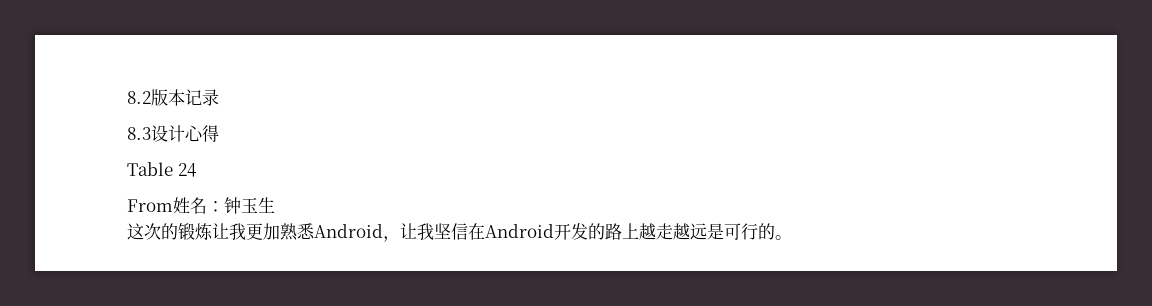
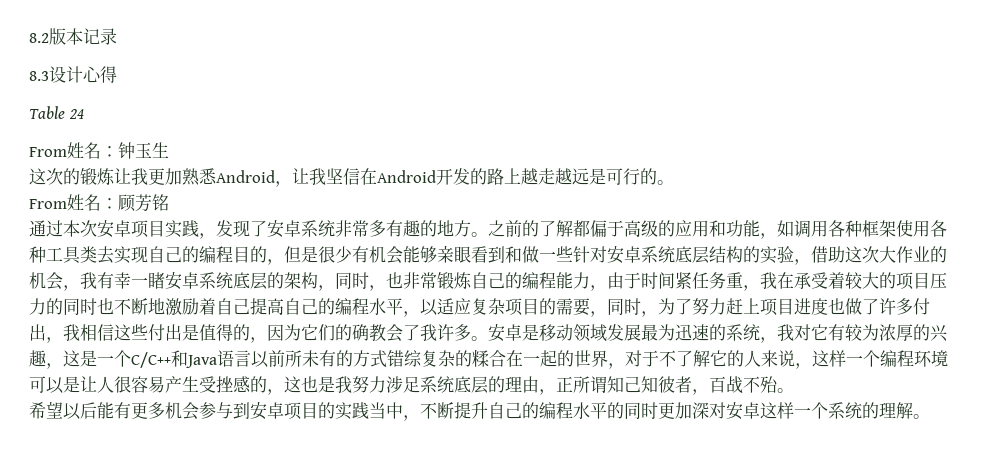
(792, 237) none -> [29,194,169,212] [29,220,947,239] [29,245,947,265] [29,272,947,291] [29,298,930,317] [29,324,948,343] [29,349,948,369] [29,376,794,395] [29,401,930,421] // From姓名：顾芳铭 // 通过本次安卓项目实践，发现了安卓系统非常多有趣的地方。之前的了解都偏于高级的应用和功能，如调用各种框架使用各种工具类去实现自己的编程目的，但是很少有机会能够亲眼看到和做一些针对安卓系统底层结构的实验，借助这次大作业的机会，我有幸一睹安卓系统底层的架构，同时，也非常锻炼自己的编程能力，由于时间紧任务重，我在承受着较大的项目压力的同时也不断地激励着自己提高自己的编程水平，以适应复杂项目的需要，同时，为了努力赶上项目进度也做了许多付出，我相信这些付出是值得的，因为它们的确教会了我许多。安卓是移动领域发展最为迅速的系统，我对它有较为浓厚的兴趣，这是一个C/C++和Java语言以前所未有的方式错综复杂的糅合在一起的世界，对于不了解它的人来说，这样一个编程环境可以是让人很容易产生受挫感的，这也是我努力涉足系统底层的理由，正所谓知己知彼者，百战不殆。 // 希望以后能有更多机会参与到安卓项目的实践当中，不断提升自己的编程水平的同时更加深对安卓这样一个系统的理解。

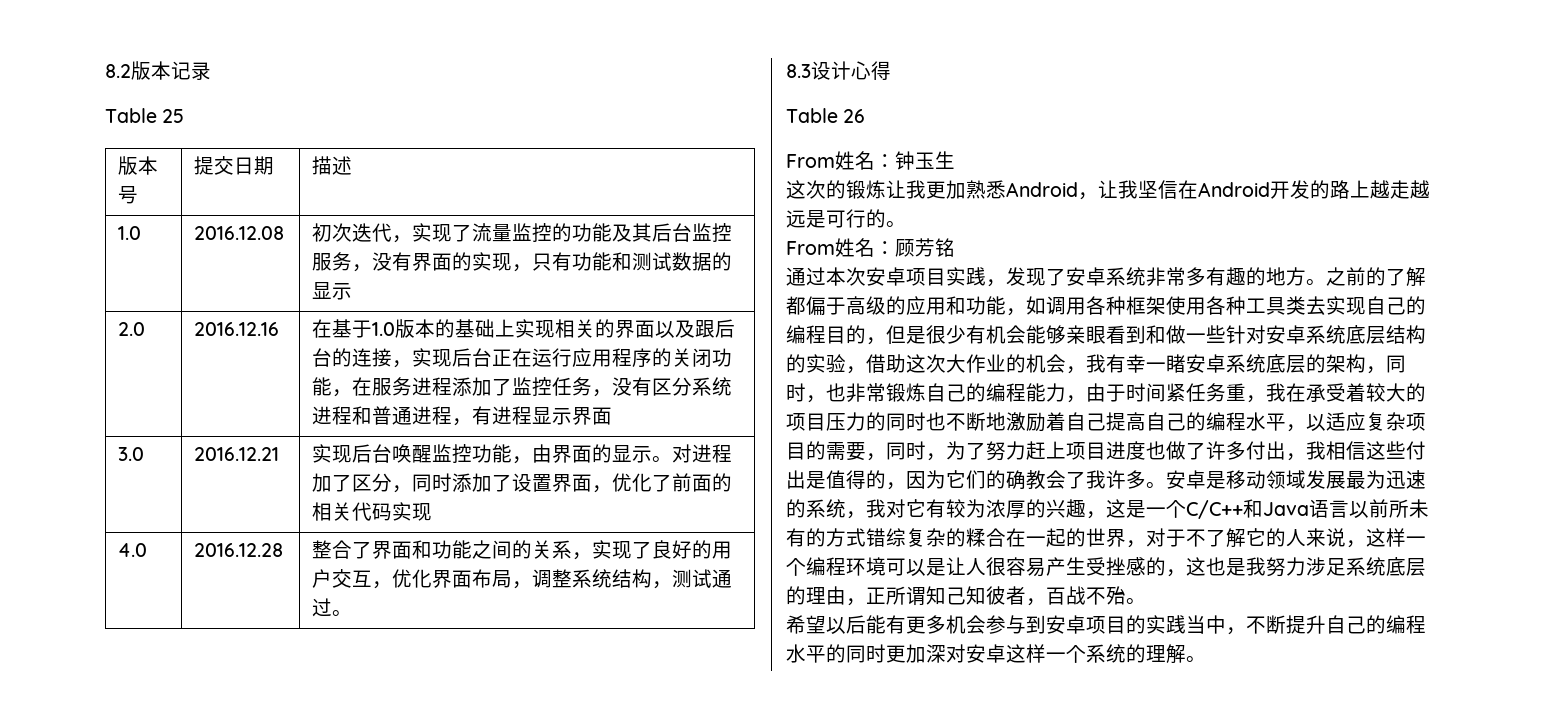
(117, 36) none -> [105,108,185,123] [118,156,159,175] [118,186,139,204] [194,156,275,175] [312,156,353,175] [118,226,142,240] [194,226,285,240] [312,223,733,243] [312,252,733,272] [312,282,353,300] [118,322,146,336] [194,322,280,336] [312,319,736,338] [312,348,733,368] [312,377,733,397] [312,406,613,426] [118,447,145,461] [194,447,280,461] [312,444,733,464] [312,473,733,493] [312,502,433,521] [118,543,148,557] [194,543,284,557] [312,540,733,560] [312,569,733,589] [312,598,353,617] // Table 25 // 版本号 | 提交日期 | 描述 // 1.0 | 2016.12.08 | 初次迭代，实现了流量监控的功能及其后台监控服务，没有界面的实现，只有功能和测试数据的显示 // 2.0 | 2016.12.16 | 在基于1.0版本的基础上实现相关的界面以及跟后台的连接，实现后台正在运行应用程序的关闭功能，在服务进程添加了监控任务，没有区分系统进程和普通进程，有进程显示界面 // 3.0 | 2016.12.21 | 实现后台唤醒监控功能，由界面的显示。对进程加了区分，同时添加了设置界面，优化了前面的相关代码实现 // 4.0 | 2016.12.28 | 整合了界面和功能之间的关系，实现了良好的用户交互，优化界面布局，调整系统结构，测试通过。
[68,109,84,119] 24 -> [843,109,866,123] 26

